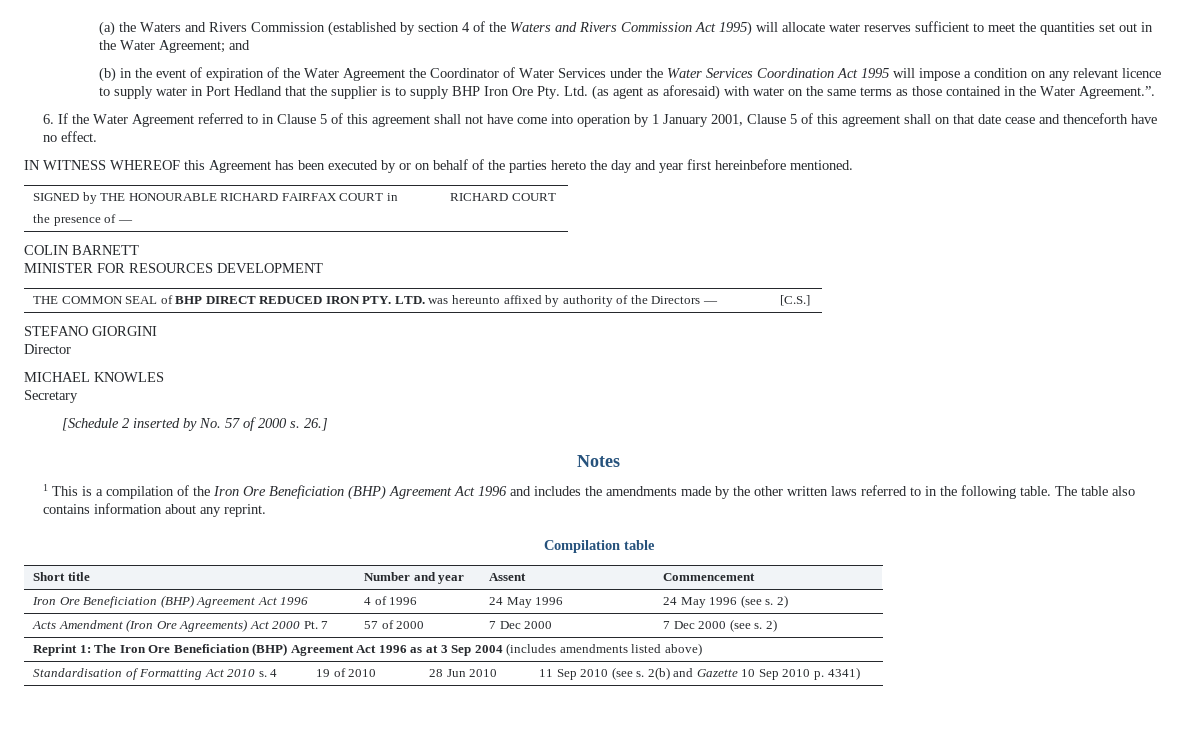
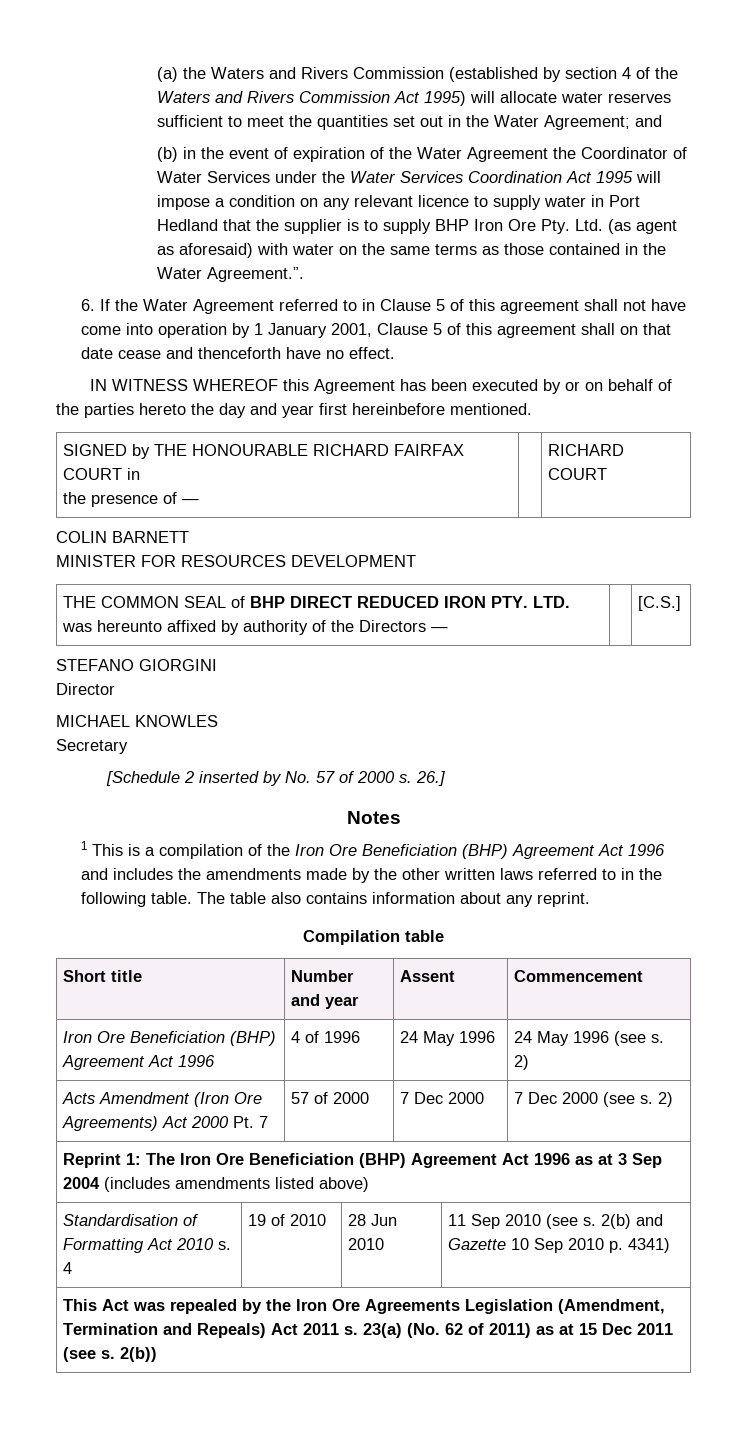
(860, 673) none -> [63,1299,666,1314] [63,1323,674,1338] [63,1347,158,1362] // This Act was repealed by the Iron Ore Agreements Legislation (Amendment, Termination and Repeals) Act 2011 s. 23(a) (No. 62 of 2011) as at 15 Dec 2011 (see s. 2(b))

